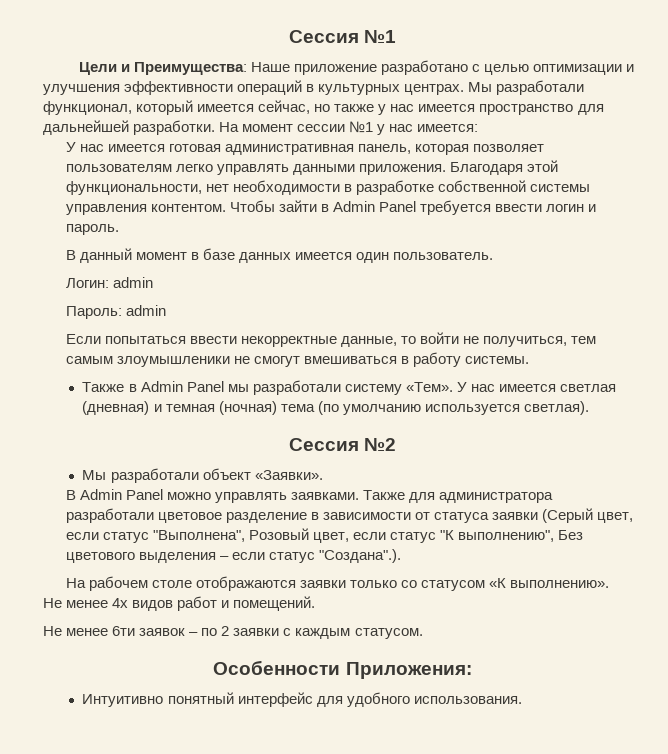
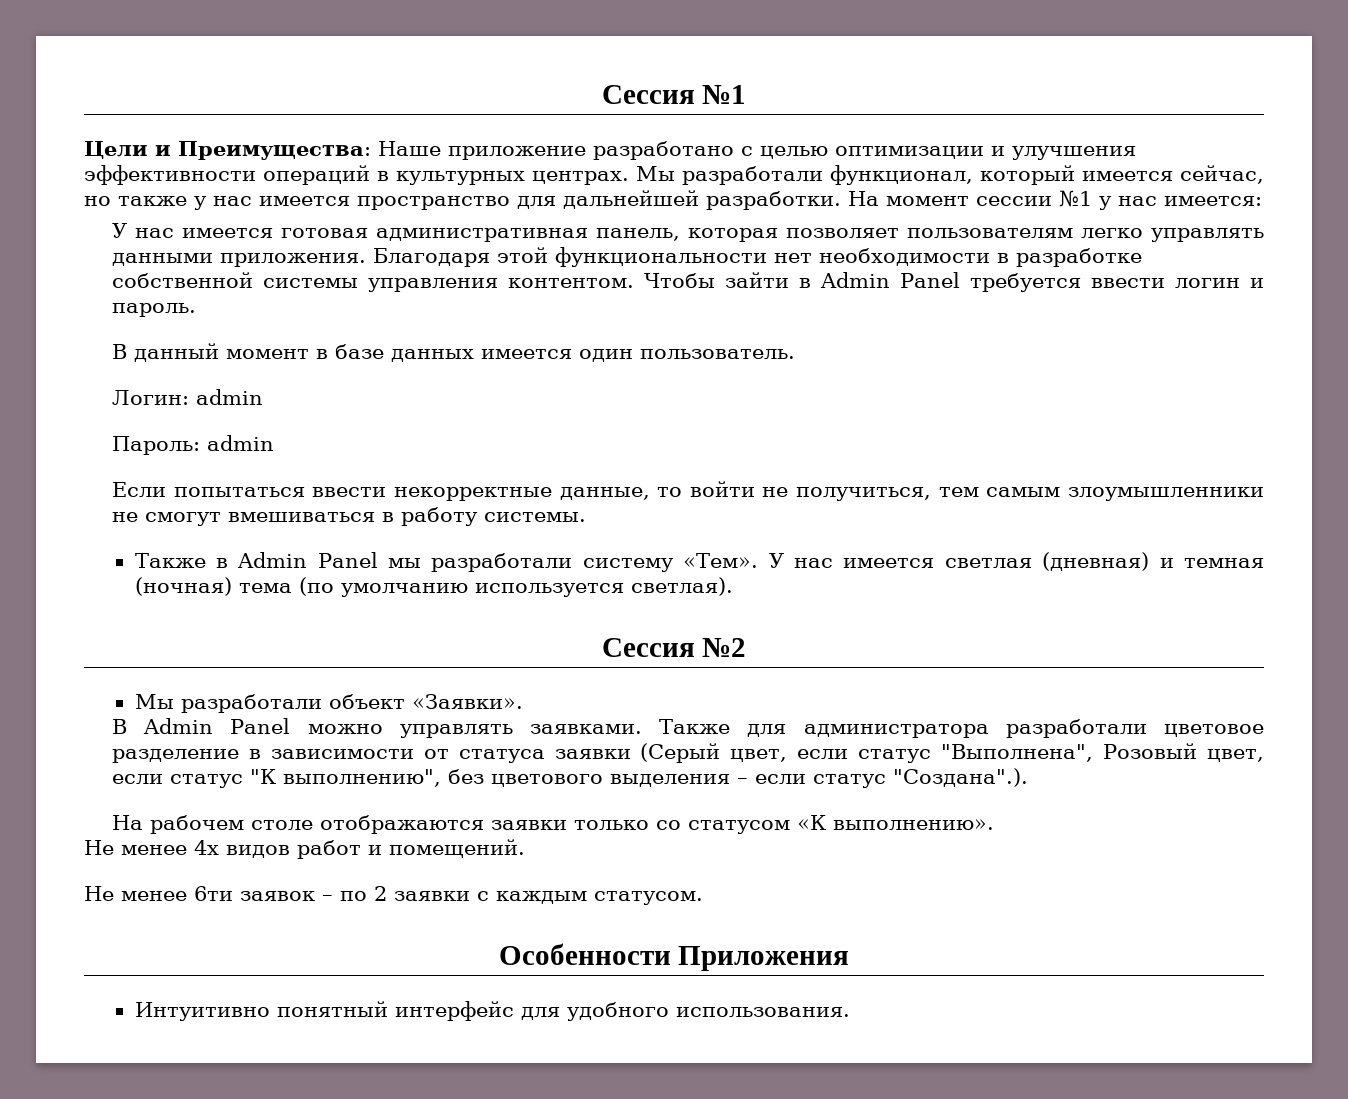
[65,181,202,195] функциональности, -> [554,247,767,267] функциональности
[117,356,231,367] злоумышленики -> [1068,487,1265,501] злоумышленники
[558,530,584,540] Без -> [447,769,484,784] без
[345,662,472,679] Приложения: -> [678,946,850,971] Приложения

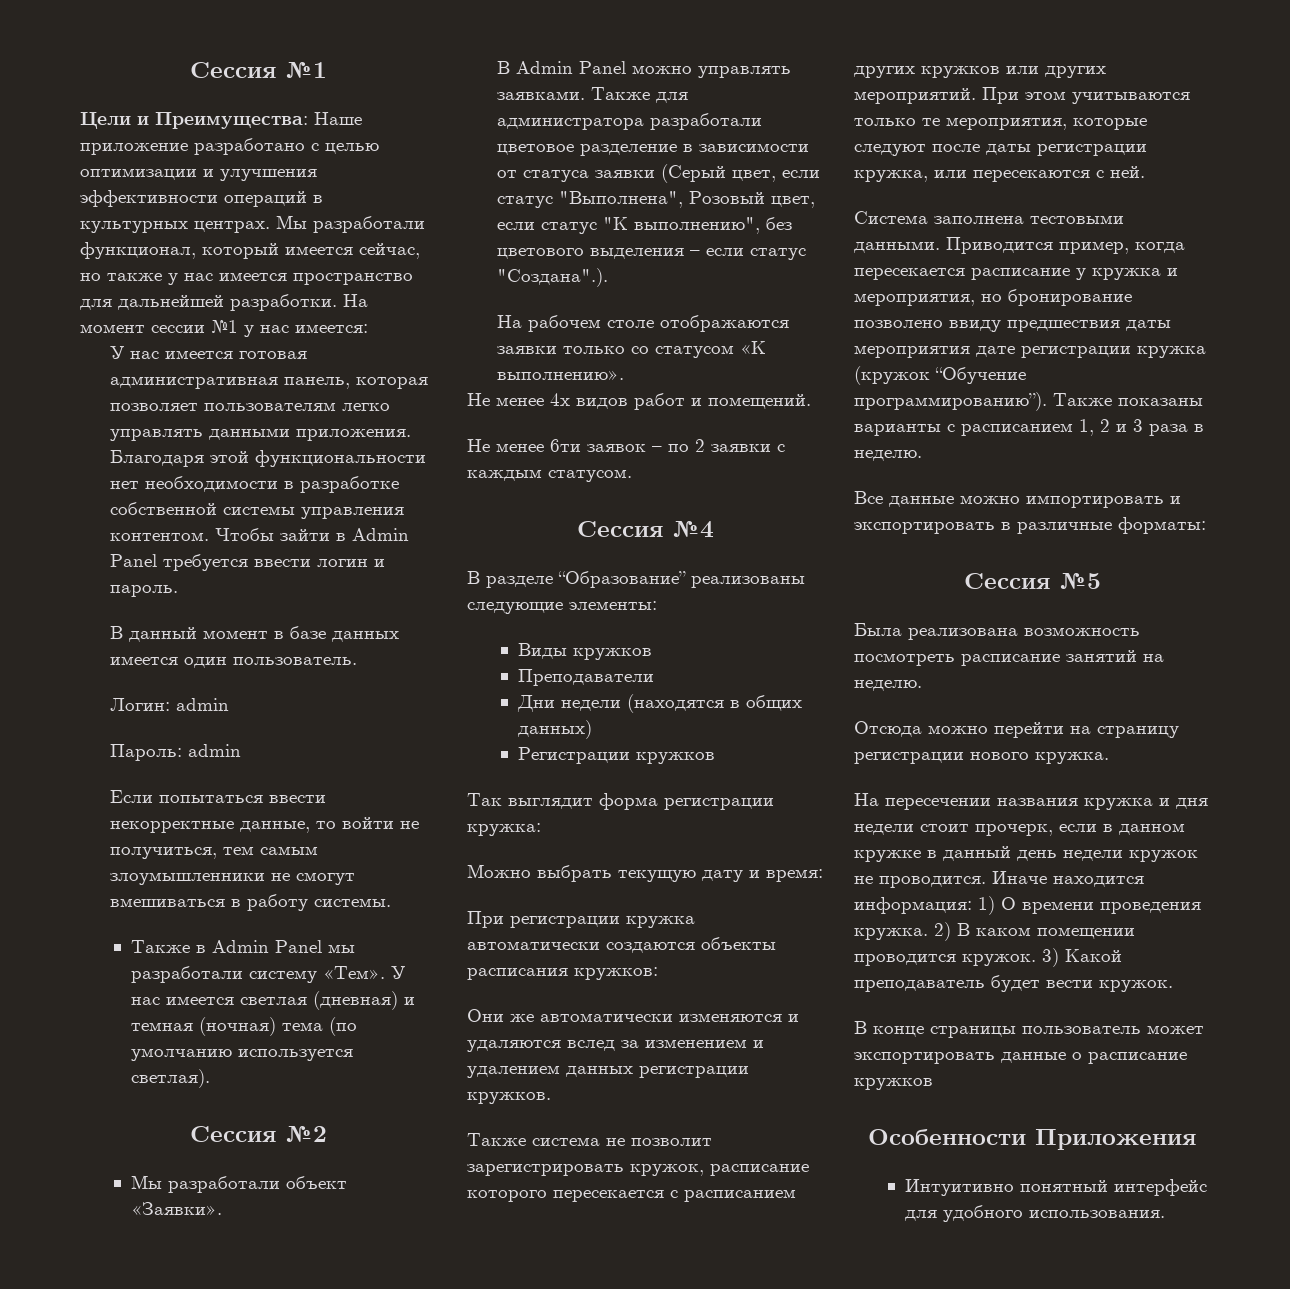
(703, 898) none -> [576,521,714,538] [467,571,805,588] [467,601,657,614] [517,643,652,660] [517,669,654,686] [516,694,802,713] [517,720,592,739] [517,747,715,764] [467,793,774,810] [467,823,541,836] [467,864,823,882] [467,911,695,928] [467,937,776,953] [467,967,658,980] [467,1009,799,1022] [467,1039,764,1052] [467,1065,749,1078] [467,1092,551,1104] [467,1133,712,1146] [467,1164,809,1176] [467,1189,796,1202] [854,66,1106,78] [854,87,1190,104] [854,117,1147,130] [854,144,1147,156] [854,166,1145,182] [854,211,1124,224] [854,237,1185,254] [854,268,1178,280] [854,289,1132,306] [854,320,1171,332] [854,345,1206,358] [854,366,1026,385] [854,392,1203,411] [854,419,1204,436] [854,450,922,461] [854,491,1181,508] [854,517,1206,534] [963,573,1101,589] [854,623,1140,640] [854,650,1164,666] [854,680,922,691] [854,721,1179,738] [854,752,1109,764] [854,793,1208,810] [854,823,1185,836] [854,846,1198,862] [854,871,1144,888] [854,896,1201,915] [854,922,1135,941] [854,948,1122,967] [854,975,1173,992] [854,1021,1204,1038] [854,1052,1187,1064] [854,1078,933,1090] // Сессия №4 // В разделе “Образование” реализованы следующие элементы: // Виды кружков // Преподаватели // Дни недели (находятся в общих данных) // Регистрации кружков // Так выглядит форма регистрации кружка: // Можно выбрать текущую дату и время: // При регистрации кружка автоматически создаются объекты расписания кружков: // Они же автоматически изменяются и удаляются вслед за изменением и удалением данных регистрации кружков. // Также система не позволит зарегистрировать кружок, расписание которого пересекается с расписанием других кружков или других мероприятий. При этом учитываются только те мероприятия, которые следуют после даты регистрации кружка, или пересекаются с ней. // Система заполнена тестовыми данными. Приводится пример, когда пересекается расписание у кружка и мероприятия, но бронирование позволено ввиду предшествия даты мероприятия дате регистрации кружка (кружок “Обучение программированию”). Также показаны варианты с расписанием 1, 2 и 3 раза в неделю. // Все данные можно импортировать и экспортировать в различные форматы: // Сессия №5 // Была реализована возможность посмотреть расписание занятий на неделю. // Отсюда можно перейти на страницу регистрации нового кружка. // На пересечении названия кружка и дня недели стоит прочерк, если в данном кружке в данный день недели кружок не проводится. Иначе находится информация: 1) О времени проведения кружка. 2) В каком помещении проводится кружок. 3) Какой преподаватель будет вести кружок. // В конце страницы пользователь может экспортировать данные о расписание кружков

